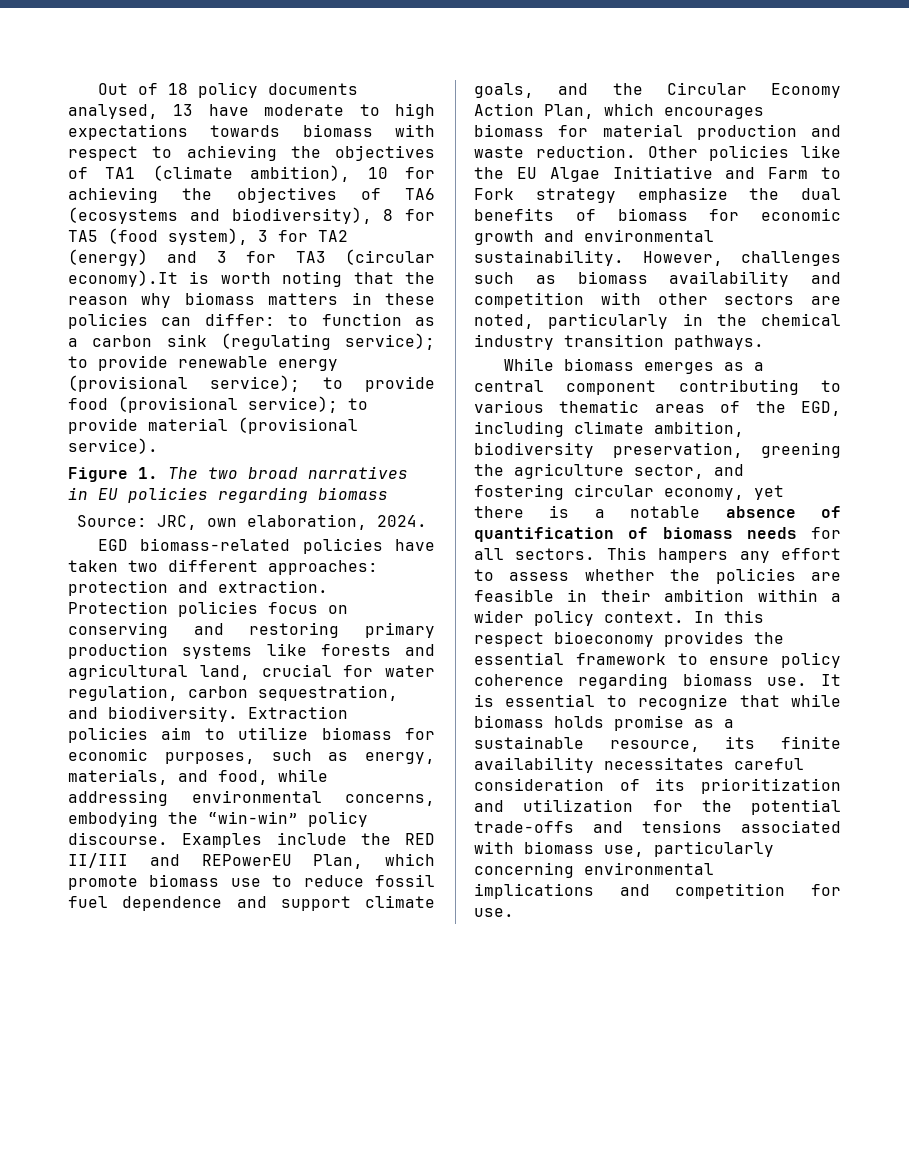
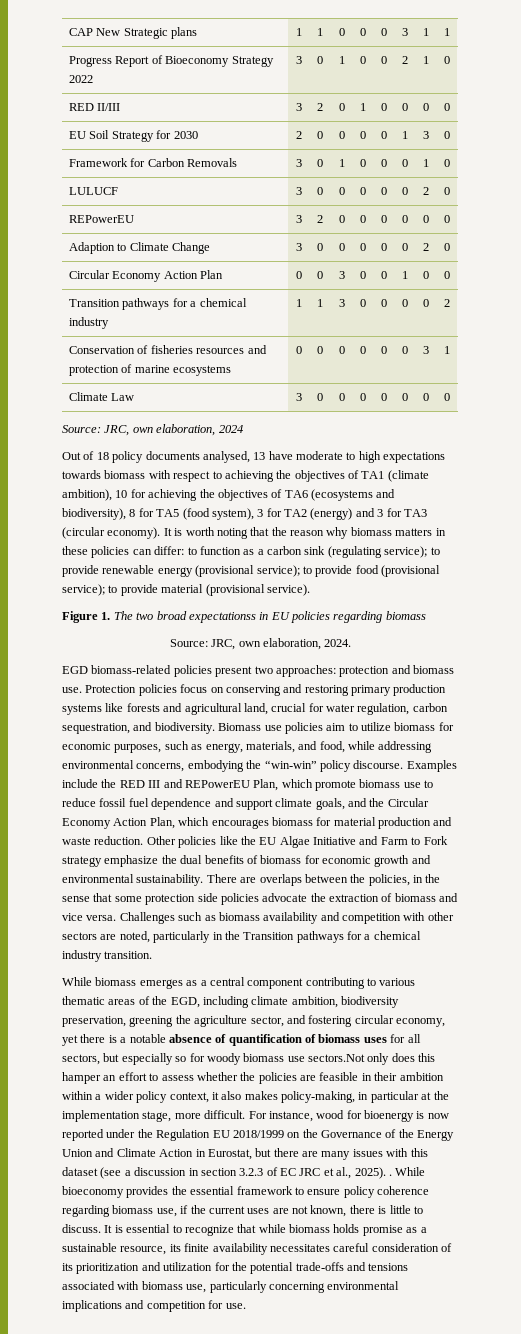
(98, 89) none -> [69,27,198,39] [296,28,302,36] [317,28,323,36] [338,28,345,36] [360,28,366,36] [381,28,387,36] [402,28,408,36] [423,28,429,36] [444,28,450,36] [69,55,274,67] [69,75,94,83] [296,56,302,64] [317,56,323,64] [338,56,345,64] [360,56,366,64] [381,56,387,64] [402,56,408,64] [423,56,429,64] [444,56,450,64] [69,103,121,111] [296,103,302,111] [317,103,323,111] [338,103,345,111] [360,103,366,111] [381,103,387,111] [402,103,408,111] [423,103,429,111] [444,103,450,111] [69,130,198,142] [296,131,302,139] [317,131,323,139] [338,131,345,139] [360,131,366,139] [381,131,387,139] [402,131,408,139] [423,131,429,139] [444,131,450,139] [69,158,238,167] [296,159,302,167] [317,159,323,167] [338,159,345,167] [360,159,366,167] [381,159,387,167] [402,159,408,167] [423,159,429,167] [444,159,450,167] [69,187,119,195] [296,187,302,195] [317,187,323,195] [338,187,345,195] [360,187,366,195] [381,187,387,195] [402,187,408,195] [423,187,429,195] [444,187,450,195] [69,215,135,223] [296,215,302,223] [317,215,323,223] [338,215,345,223] [360,215,366,223] [381,215,387,223] [402,215,408,223] [423,215,429,223] [444,215,450,223] [69,242,211,254] [296,243,302,251] [317,243,323,251] [338,243,345,251] [360,243,366,251] [381,243,387,251] [402,243,408,251] [423,243,429,251] [444,243,450,251] [69,270,224,282] [296,271,302,279] [317,271,323,279] [338,271,345,279] [360,271,366,279] [381,271,387,279] [402,271,408,279] [423,271,429,279] [444,271,450,279] [69,298,247,310] [69,317,110,329] [296,299,302,307] [317,299,323,307] [338,299,345,307] [360,299,366,307] [381,299,387,307] [402,299,408,307] [423,299,429,307] [444,299,450,307] [69,345,267,354] [69,364,232,376] [296,346,302,354] [317,346,323,354] [338,346,345,354] [360,346,366,354] [381,346,387,354] [402,346,408,354] [423,346,429,354] [444,346,450,354] [69,392,135,401] [296,393,302,401] [317,393,323,401] [338,393,345,401] [360,393,366,401] [381,393,387,401] [402,393,408,401] [423,393,429,401] [444,393,450,401] [62,424,243,436] CAP New Strategic plans | 1 | 1 | 0 | 0 | 0 | 3 | 1 | 1 // Progress Report of Bioeconomy Strategy 2022 | 3 | 0 | 1 | 0 | 0 | 2 | 1 | 0 // RED II/III | 3 | 2 | 0 | 1 | 0 | 0 | 0 | 0 // EU Soil Strategy for 2030 | 2 | 0 | 0 | 0 | 0 | 1 | 3 | 0 // Framework for Carbon Removals | 3 | 0 | 1 | 0 | 0 | 0 | 1 | 0 // LULUCF | 3 | 0 | 0 | 0 | 0 | 0 | 2 | 0 // REPowerEU | 3 | 2 | 0 | 0 | 0 | 0 | 0 | 0 // Adaption to Climate Change | 3 | 0 | 0 | 0 | 0 | 0 | 2 | 0 // Circular Economy Action Plan | 0 | 0 | 3 | 0 | 0 | 1 | 0 | 0 // Transition pathways for a chemical industry | 1 | 1 | 3 | 0 | 0 | 0 | 0 | 2 // Conservation of fisheries resources and protection of marine ecosystems | 0 | 0 | 0 | 0 | 0 | 0 | 3 | 1 // Climate Law | 3 | 0 | 0 | 0 | 0 | 0 | 0 | 0 // Source: JRC, own elaboration, 2024 //
[68,270,178,287] economy).It -> [107,527,172,539] economy). It
[308,466,408,479] narratives -> [188,612,256,623] expectationss
[395,539,435,551] [68,559,258,572] have taken two different -> [215,666,273,677] present two
[218,580,328,593] extraction. -> [413,665,454,674] [62,687,82,693] biomass use.
[248,706,348,719] Extraction -> [218,723,282,731] Biomass use
[68,853,128,868] II/III -> [148,780,161,788] III
[642,251,841,266] However, challenges -> [206,874,441,886] [62,893,459,905] [62,912,175,924] There are overlaps between the policies, in the sense that some protection side policies advocate the extraction of biomass and vice versa. Challenges
[761,313,841,326] [474,334,764,350] chemical industry transition pathways. -> [243,931,421,943] [62,950,153,962] Transition pathways for a chemical industry transition.
[746,527,797,539] needs -> [363,1037,387,1043] uses
[515,547,770,563] sectors. This hampers any -> [62,1053,436,1065] [62,1072,117,1084] sectors, but especially so for woody biomass use sectors.Not only does this hamper an
[604,610,764,623] [474,632,544,647] context. In this respect -> [169,1091,449,1103] [62,1110,449,1122] [62,1129,455,1141] [62,1148,428,1160] [62,1167,426,1179] context, it also makes policy-making, in particular at the implementation stage, more difficult. For instance, wood for bioenergy is now reported under the Regulation EU 2018/1999 on the Governance of the Energy Union and Climate Action in Eurostat, but there are many issues with this dataset (see a discussion in section 3.2.3 of EC JRC et al., 2025). . While
[766,677,807,686] use. -> [156,1205,423,1217] [62,1224,101,1233] use, if the current uses are not known, there is little to discuss.

